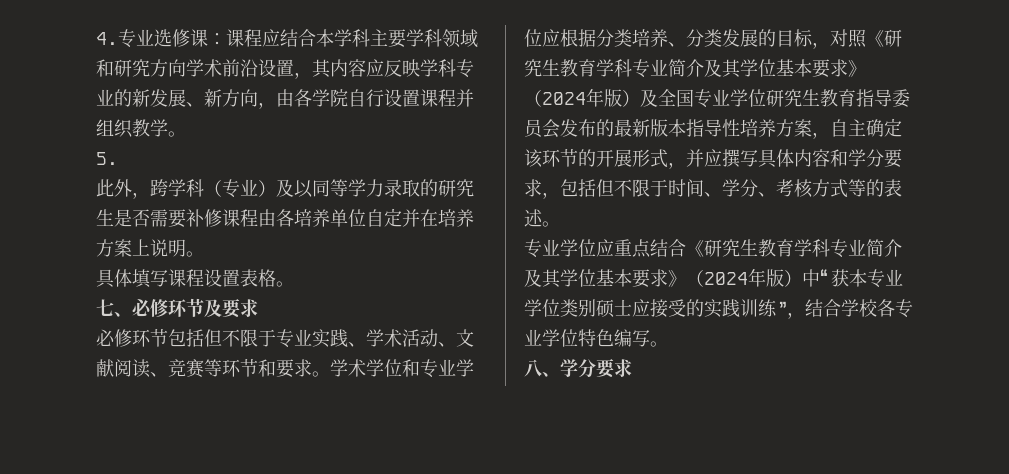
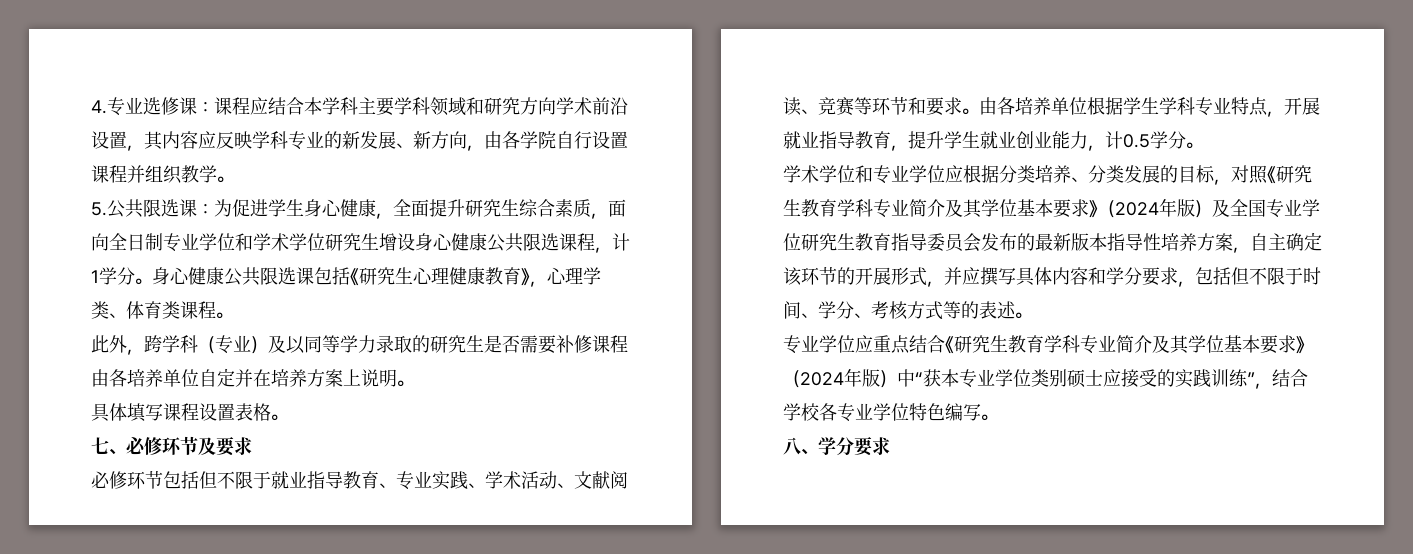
(118, 158) none -> [107,199,626,219] [91,233,630,253] [91,267,601,287] [91,301,233,319] 公共限选课：为促进学生身心健康，全面提升研究生综合素质，面向全日制专业学位和学术学位研究生增设身心健康公共限选课程，计1学分。身心健康公共限选课包括《研究生心理健康教育》，心理学类、体育类课程。
(276, 338) none -> [271,471,396,489] 就业指导教育、
(330, 374) none -> [979,97,1320,117] [783,131,1203,151] 由各培养单位根据学生学科专业特点，开展就业指导教育，提升学生就业创业能力，计0.5学分。 //

